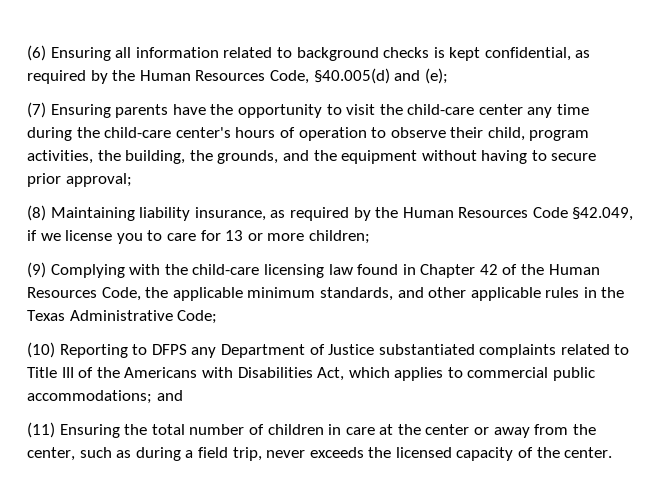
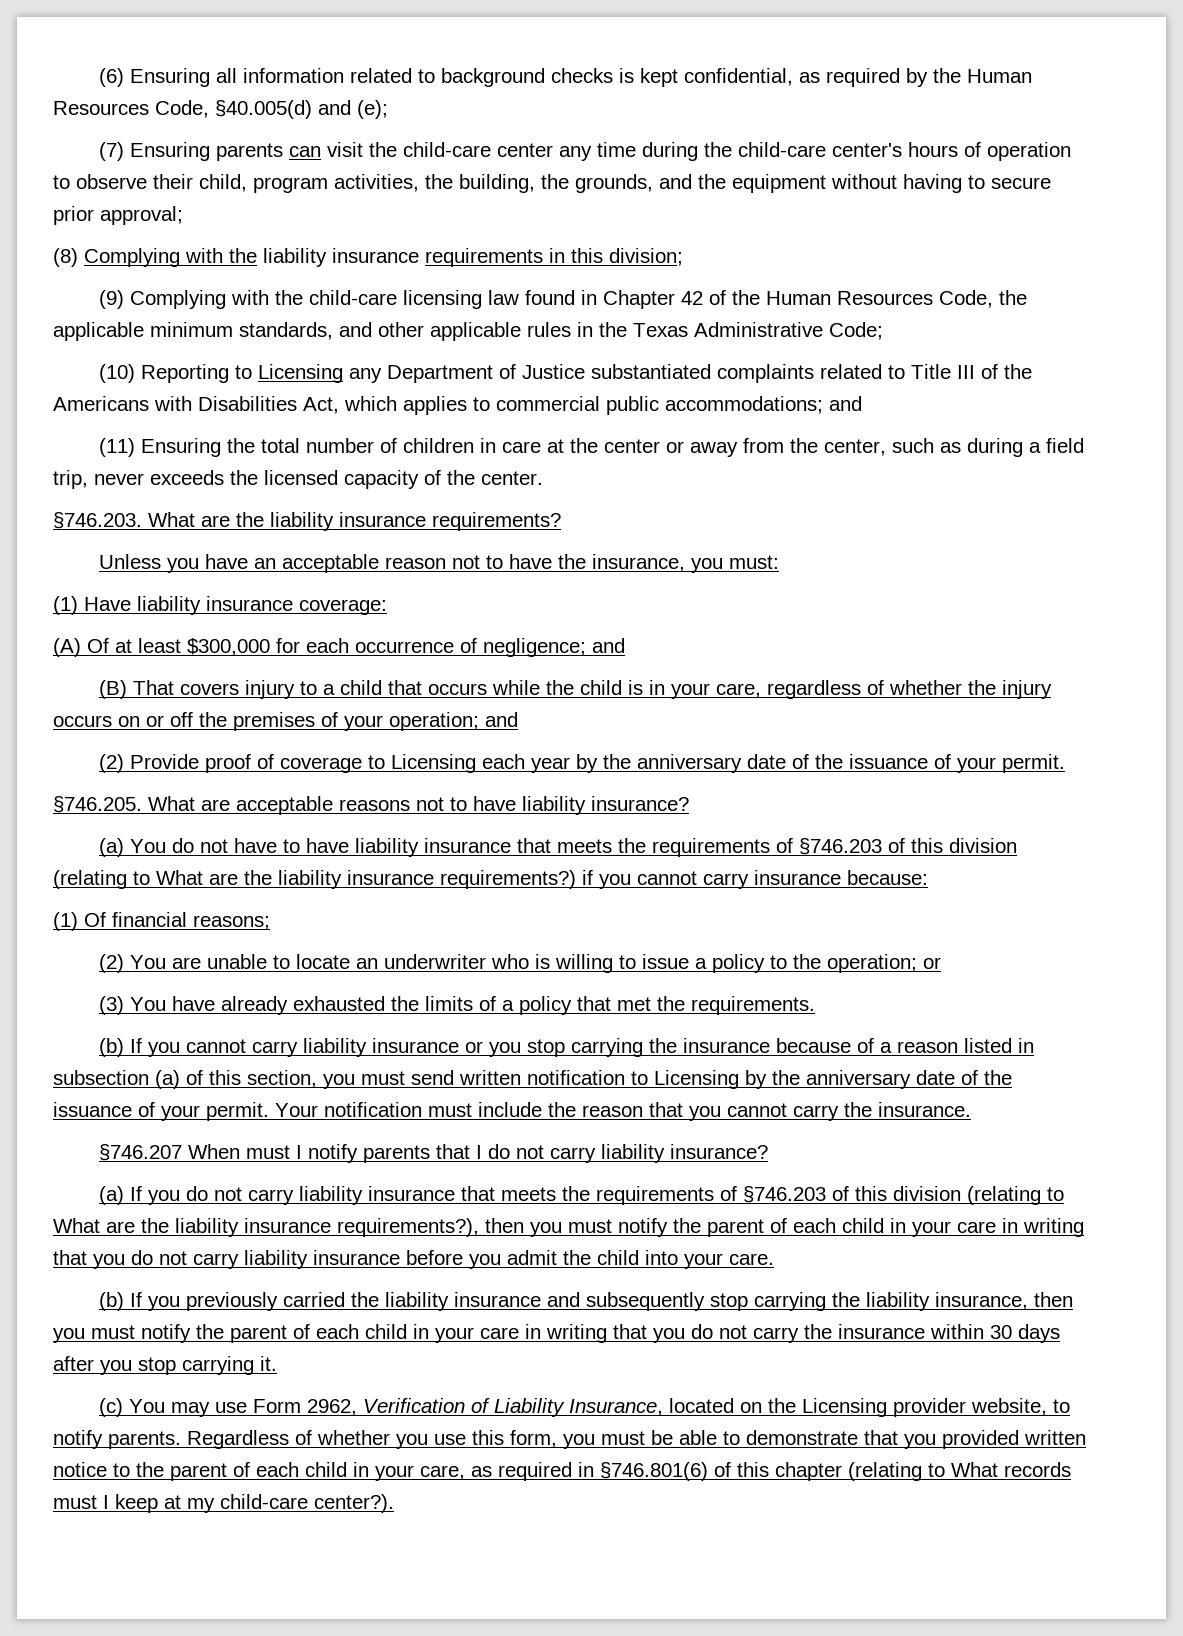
[172,104,342,118] have the opportunity to -> [289,146,322,157] can
[50,207,634,221] [27,230,370,244] Maintaining liability insurance, as required by the Human Resources Code §42.049, if we license you to care for 13 or more children; -> [84,248,683,267] Complying with the liability insurance requirements in this division;
[151,344,187,355] DFPS -> [258,364,344,383] Licensing
(613, 452) none -> [53,512,561,531] [99,554,780,573] [53,596,387,615] [53,638,625,657] [99,680,1053,699] [53,712,518,731] [99,754,1066,773] [53,796,689,815] [99,838,1018,857] [53,870,928,889] [53,912,270,931] [99,954,942,973] [99,996,816,1015] [99,1038,1035,1057] [53,1070,1012,1089] [53,1102,971,1121] [99,1144,769,1163] [99,1186,1065,1205] [53,1218,1084,1237] [53,1250,774,1269] [99,1292,1074,1311] [53,1324,1060,1343] [53,1356,277,1375] [99,1398,1071,1417] [53,1430,1086,1449] [53,1462,1071,1481] [53,1494,394,1513] // §746.203. What are the liability insurance requirements? // Unless you have an acceptable reason not to have the insurance, you must: // (1) Have liability insurance coverage: // (A) Of at least $300,000 for each occurrence of negligence; and // (B) That covers injury to a child that occurs while the child is in your care, regardless of whether the injury occurs on or off the premises of your operation; and // (2) Provide proof of coverage to Licensing each year by the anniversary date of the issuance of your permit. // §746.205. What are acceptable reasons not to have liability insurance? // (a) You do not have to have liability insurance that meets the requirements of §746.203 of this division (relating to What are the liability insurance requirements?) if you cannot carry insurance because: // (1) Of financial reasons; // (2) You are unable to locate an underwriter who is willing to issue a policy to the operation; or // (3) You have already exhausted the limits of a policy that met the requirements. // (b) If you cannot carry liability insurance or you stop carrying the insurance because of a reason listed in subsection (a) of this section, you must send written notification to Licensing by the anniversary date of the issuance of your permit. Your notification must include the reason that you cannot carry the insurance. // §746.207 When must I notify parents that I do not carry liability insurance? // (a) If you do not carry liability insurance that meets the requirements of §746.203 of this division (relating to What are the liability insurance requirements?), then you must notify the parent of each child in your care in writing that you do not carry liability insurance before you admit the child into your care. // (b) If you previously carried the liability insurance and subsequently stop carrying the liability insurance, then you must notify the parent of each child in your care in writing that you do not carry the insurance within 30 days after you stop carrying it. // (c) You may use Form 2962, Verification of Liability Insurance, located on the Licensing provider website, to notify parents. Regardless of whether you use this form, you must be able to demonstrate that you provided written notice to the parent of each child in your care, as required in §746.801(6) of this chapter (relating to What records must I keep at my child-care center?).

